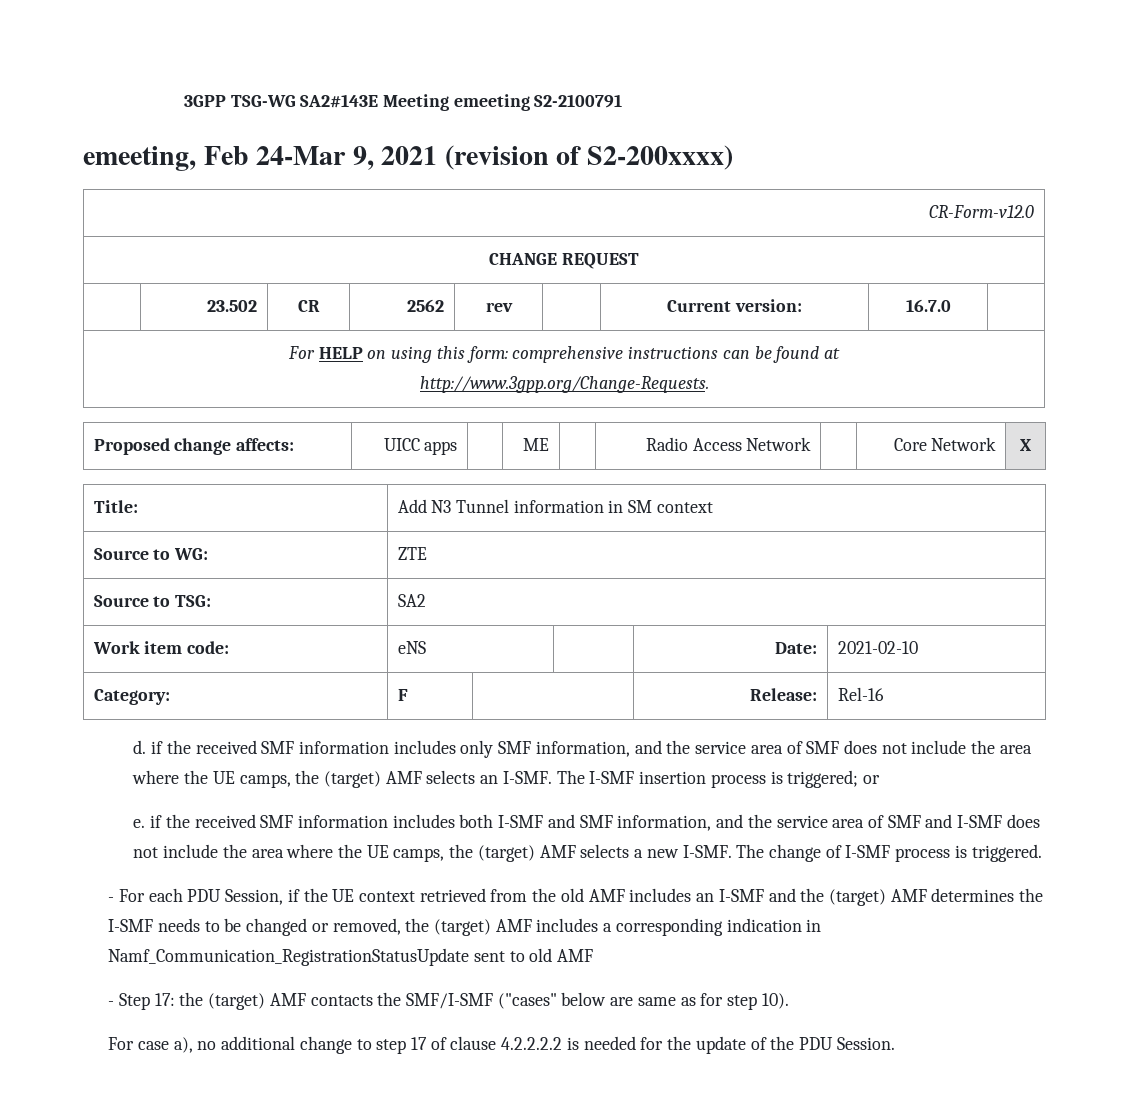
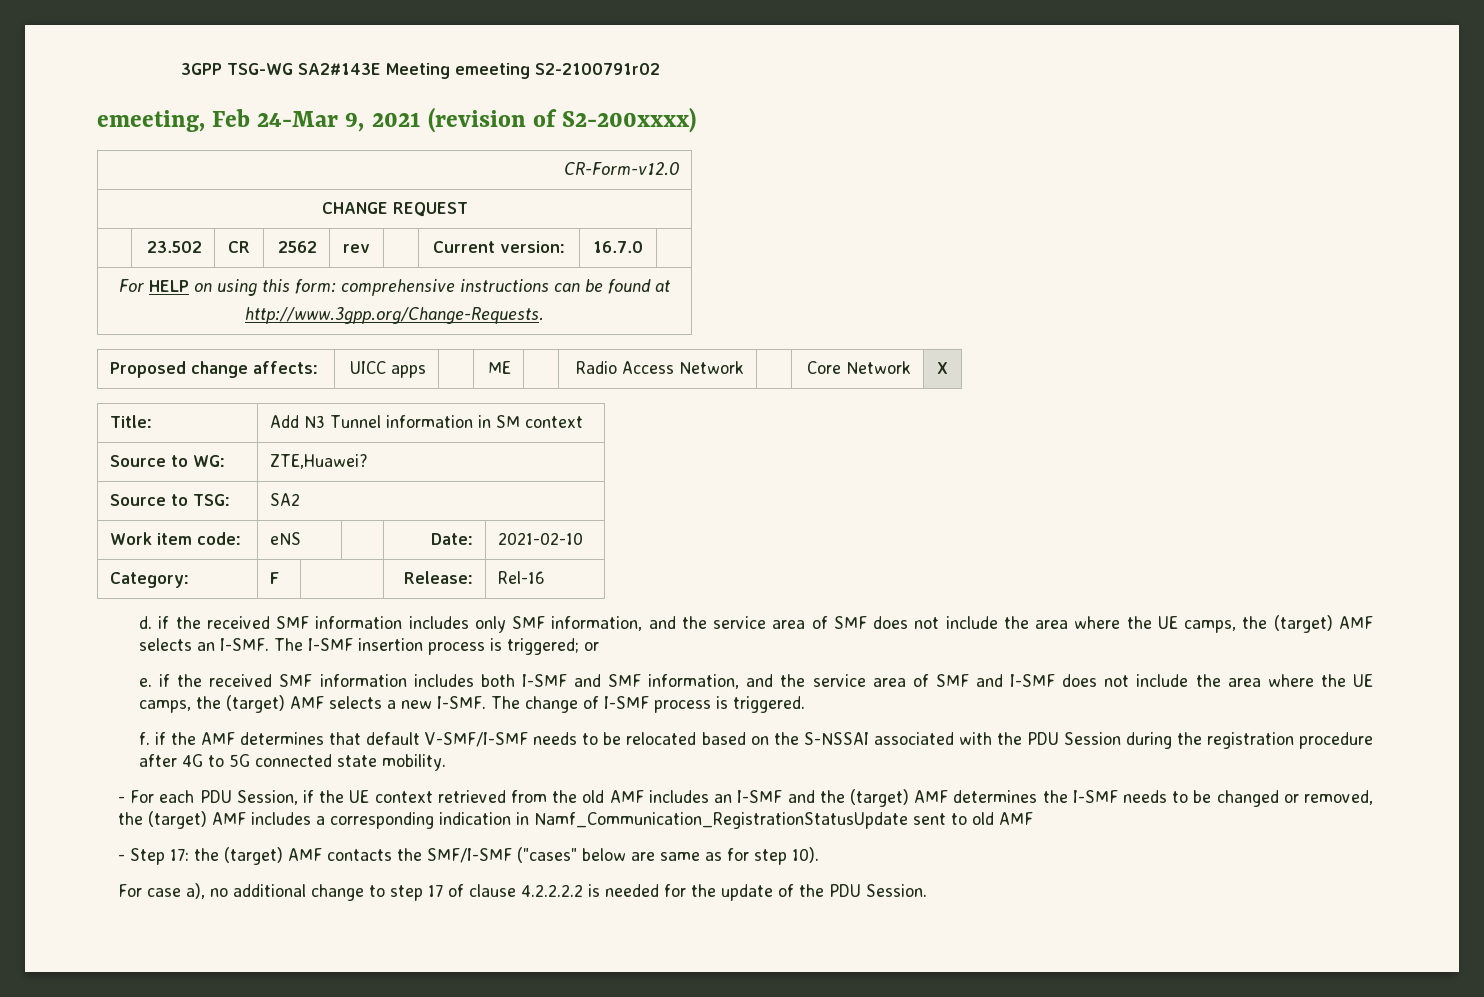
[534,94,623,108] S2-2100791 -> [535,63,661,75] S2-2100791r02
[397,547,427,560] ZTE -> [270,454,369,469] ZTE,Huawei?
(1042, 853) none -> [139,732,1373,749] [139,754,447,771] // f. if the AMF determines that default V-SMF/I-SMF needs to be relocated based on the S-NSSAI associated with the PDU Session during the registration procedure after 4G to 5G connected state mobility.

